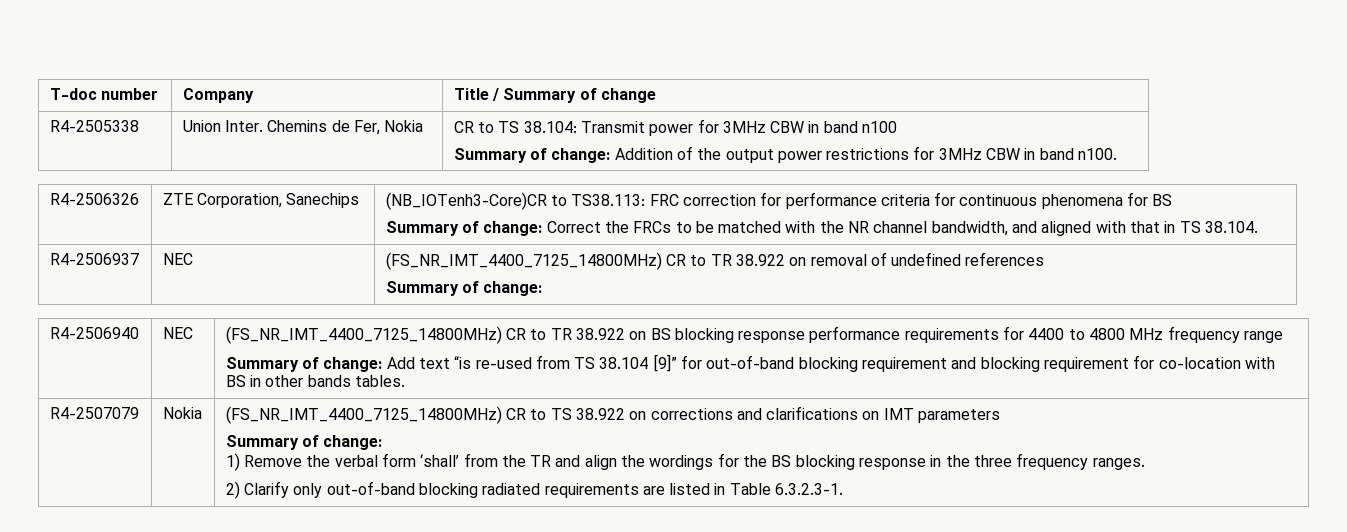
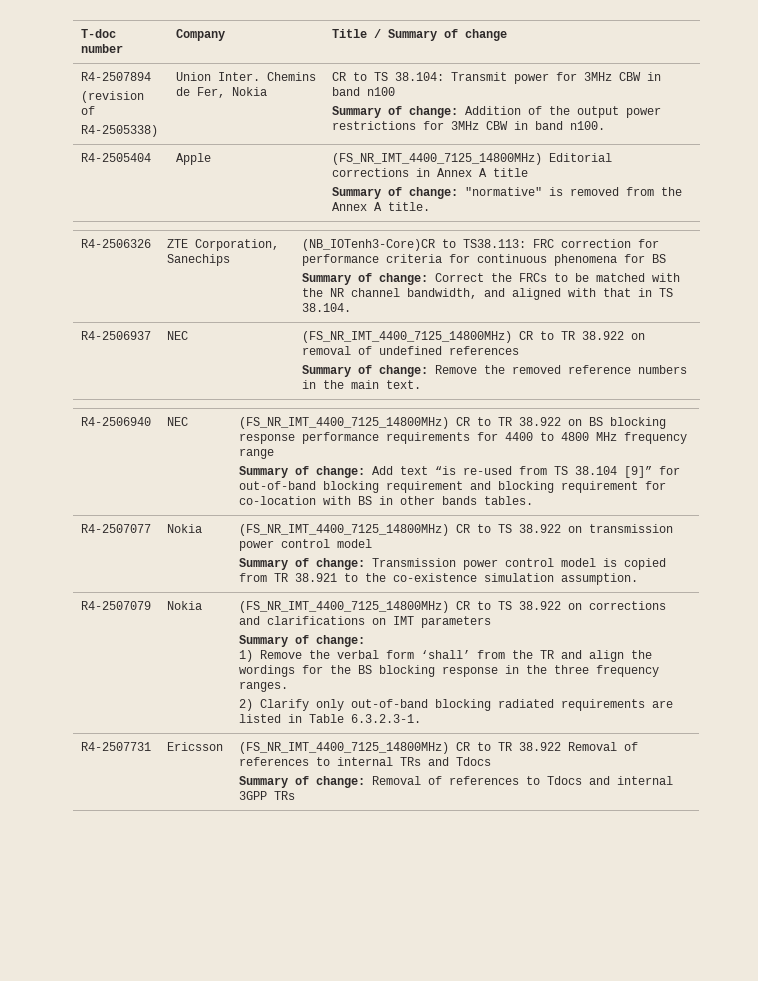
[49,120,139,132] R4-2505338 -> [80,72,151,81] [80,91,144,103] [80,106,95,115] [80,125,158,137] R4-2507894 // (revision of // R4-2505338)
(1118, 154) none -> [80,153,151,162] [175,153,211,165] [331,153,612,165] [331,168,528,177] [331,187,682,199] [331,202,430,211] // R4-2505404 | Apple | (FS_NR_IMT_4400_7125_14800MHz) Editorial corrections in Annex A title // Summary of change: "normative" is removed from the Annex A title.
(543, 288) none -> [434,365,687,374] [301,380,421,389] Remove the removed reference numbers in the main text.
(405, 381) none -> [80,524,151,533] [166,524,202,533] [238,524,673,536] [238,539,372,551] [238,558,666,570] [238,573,638,585] // R4-2507077 | Nokia | (FS_NR_IMT_4400_7125_14800MHz) CR to TS 38.922 on transmission power control model // Summary of change: Transmission power control model is copied from TR 38.921 to the co-existence simulation assumption.
(844, 489) none -> [80,742,151,751] [166,742,223,751] [238,742,638,754] [238,757,491,766] [238,776,673,788] [238,791,295,800] // R4-2507731 | Ericsson | (FS_NR_IMT_4400_7125_14800MHz) CR to TR 38.922 Removal of references to internal TRs and Tdocs // Summary of change: Removal of references to Tdocs and internal 3GPP TRs

